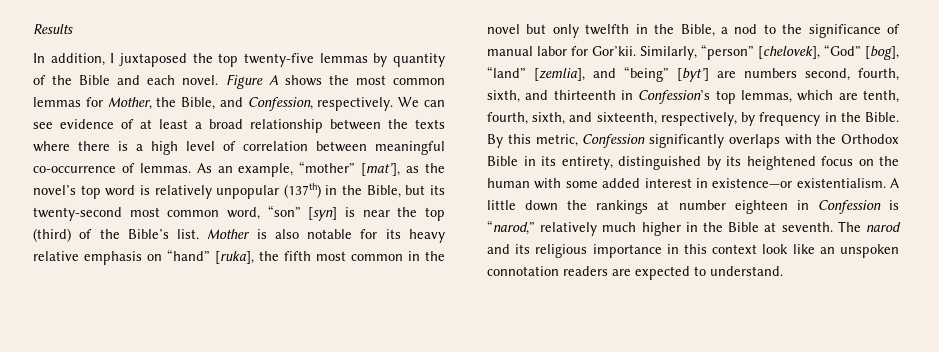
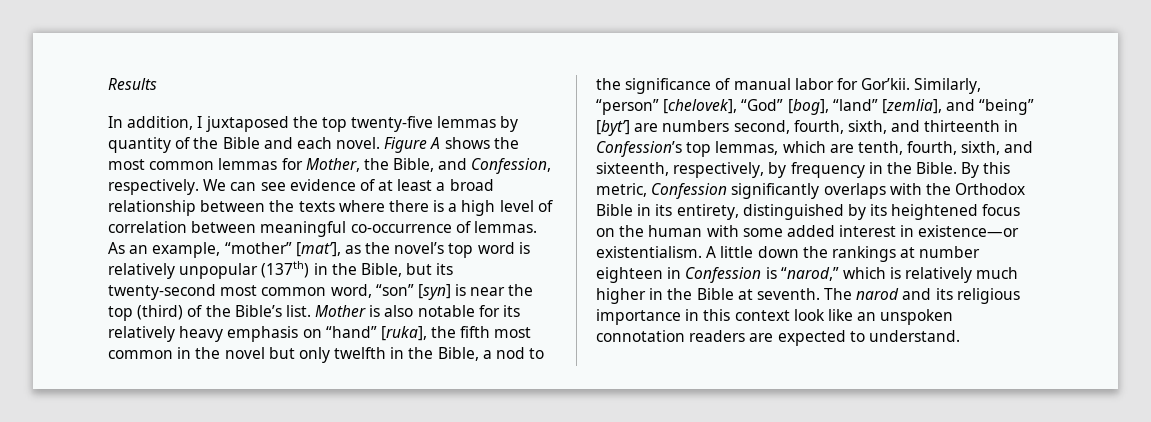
[408,229,445,243] [33,251,79,261] heavy relative -> [108,326,224,342] relatively heavy
(535, 227) none -> [842,267,902,279] which is

